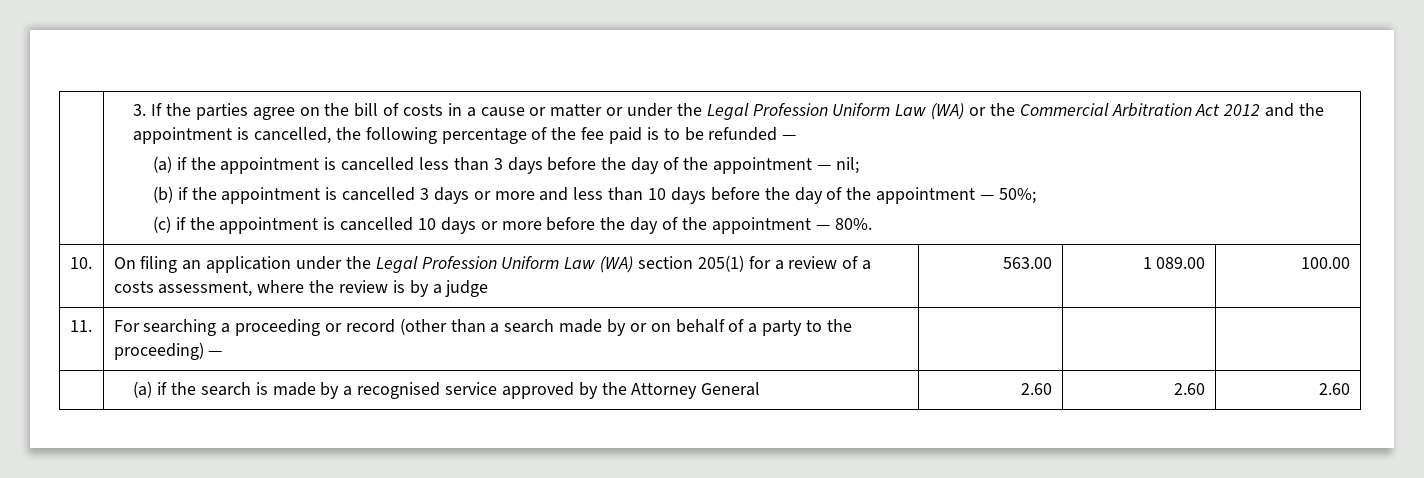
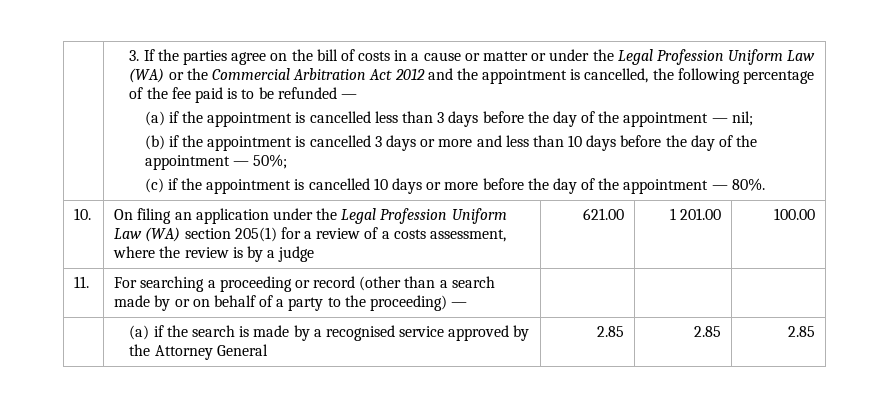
[1003,257,1053,269] [1142,257,1206,269] 563.00 | 1 089.00 -> [582,208,624,220] [669,208,721,220] 621.00 | 1 201.00
[1021,383,1053,395] [1174,383,1206,395] [1319,383,1351,395] 2.60 | 2.60 | 2.60 -> [596,326,624,337] [693,326,721,337] [787,326,815,337] 2.85 | 2.85 | 2.85

